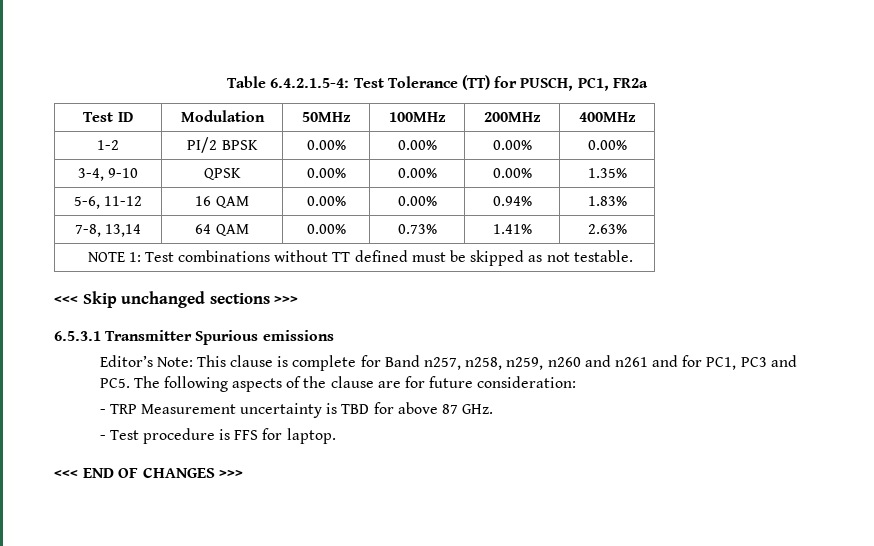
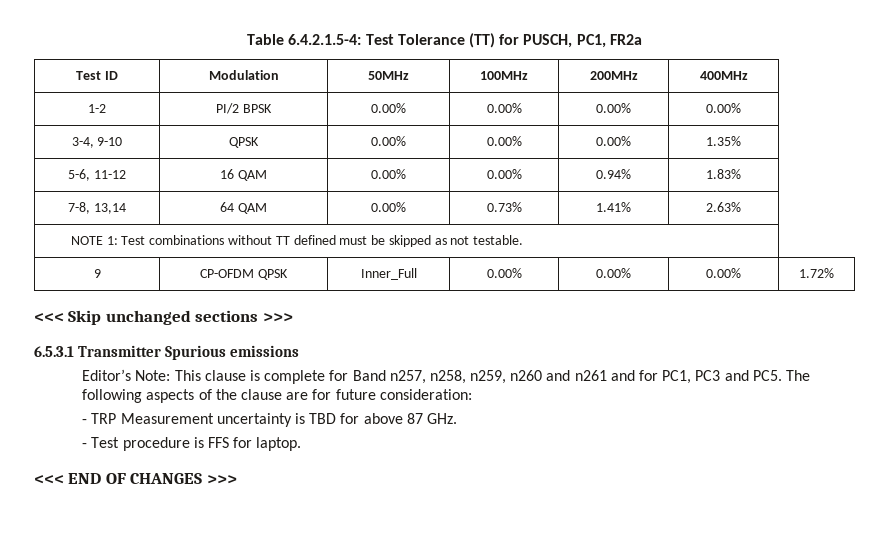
(633, 256) none -> [93,269,101,278] [200,269,288,280] [360,268,417,280] [486,268,522,278] [596,268,631,278] [706,268,741,278] [799,268,834,278] // 9 | CP-OFDM QPSK | Inner_Full | 0.00% | 0.00% | 0.00% | 1.72%

